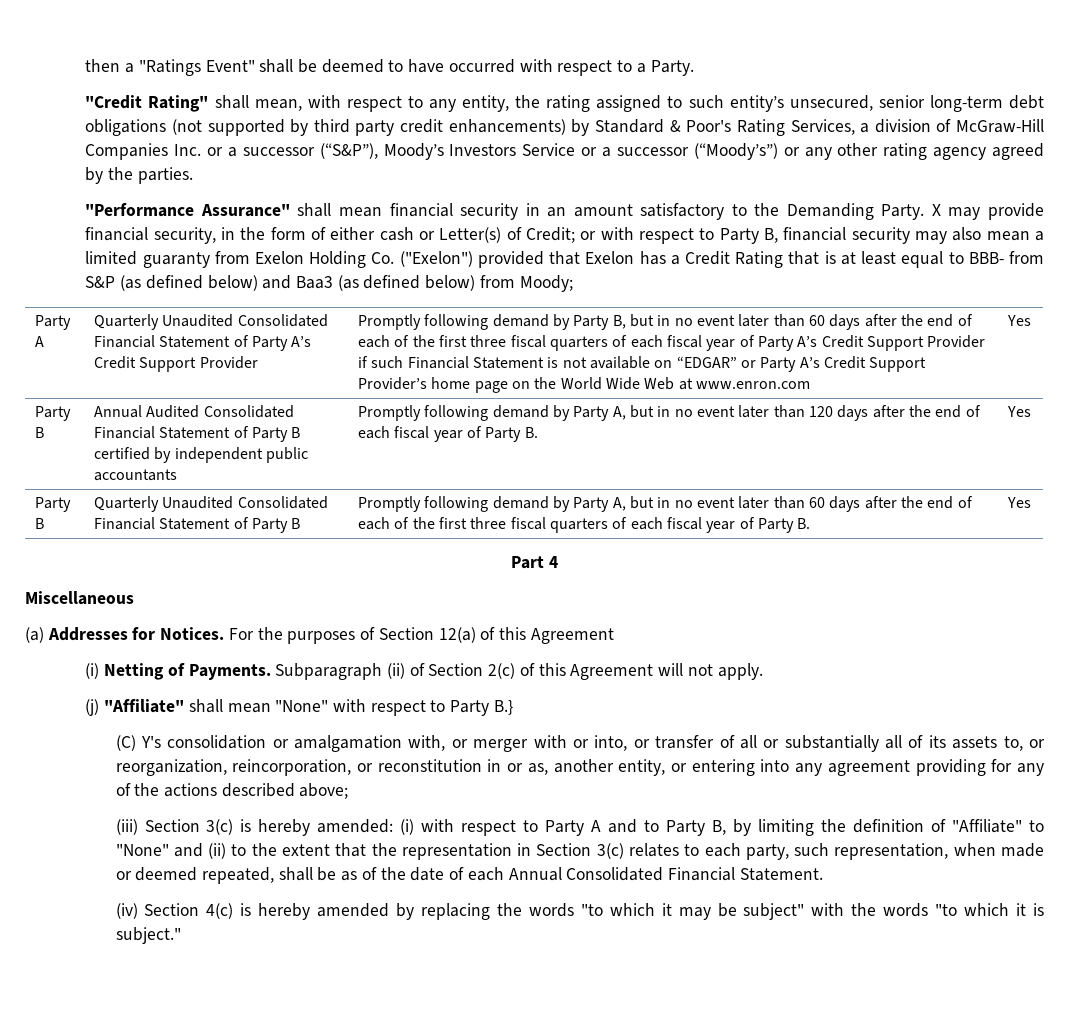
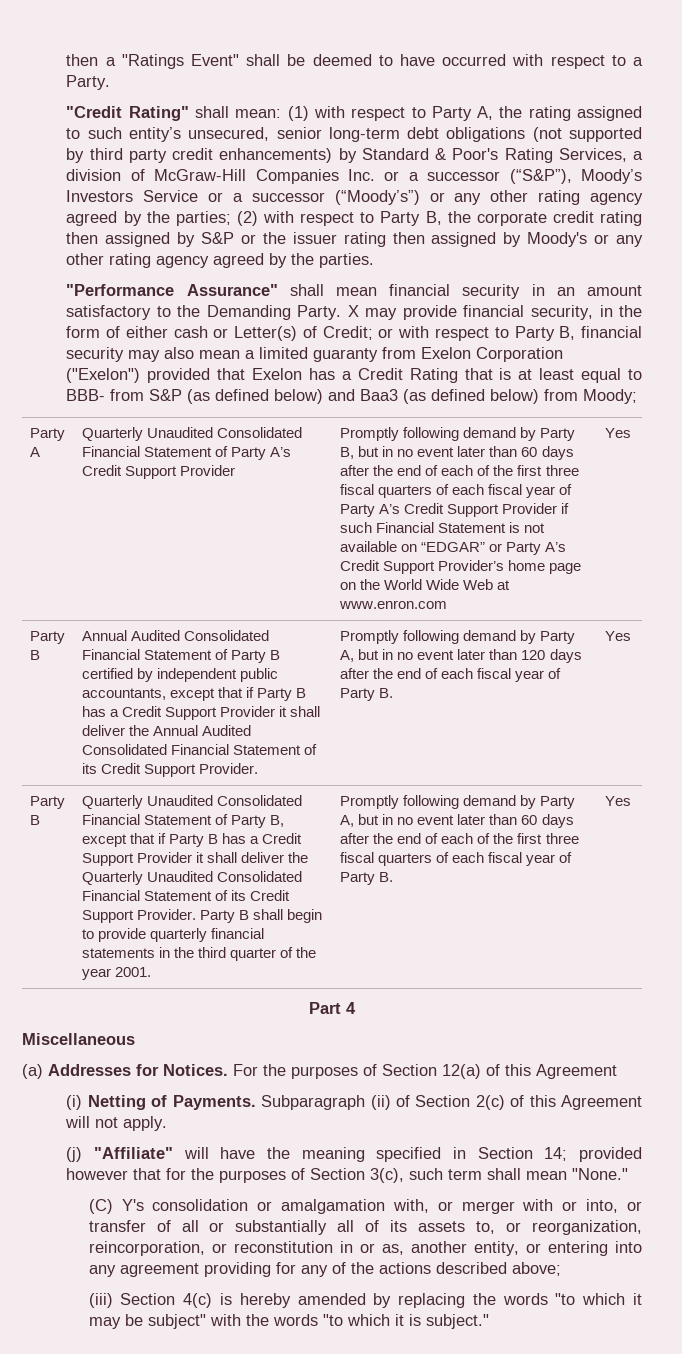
[254,95,510,112] mean, with respect to any entity, -> [235,106,494,121] mean: (1) with respect to Party A,
(134, 173) none -> [175,211,643,226] [66,232,643,247] [66,253,315,268] parties; (2) with respect to Party B, the corporate credit rating then assigned by S&P or the issuer rating then assigned by Moody's or any other rating agency agreed by the
[309,251,395,268] Holding Co. -> [476,347,564,362] Corporation
[94,469,178,481] accountants -> [82,687,307,701] [82,706,321,720] [82,725,252,736] [82,744,318,755] [82,763,259,777] accountants, except that if Party B has a Credit Support Provider it shall deliver the Annual Audited Consolidated Financial Statement of its Credit Support Provider.
[291,518,301,529] B -> [270,815,285,827] [82,833,303,847] [82,852,309,866] [82,871,303,885] [82,890,291,901] [82,909,323,923] [82,928,265,942] [82,947,317,961] [82,967,152,980] B, except that if Party B has a Credit Support Provider it shall deliver the Quarterly Unaudited Consolidated Financial Statement of its Credit Support Provider. Party B shall begin to provide quarterly financial statements in the third quarter of the year 2001.
[188,699,513,716] shall mean "None" with respect to Party B.} -> [183,1147,642,1162] [66,1168,629,1183] will have the meaning specified in Section 14; provided however that for the purposes of Section 3(c), such term shall mean "None."
[206,819,1044,836] [115,843,1044,860] [115,867,823,884] [115,903,200,919] 3(c) is hereby amended: (i) with respect to Party A and to Party B, by limiting the definition of "Affiliate" to "None" and (ii) to the extent that the representation in Section 3(c) relates to each party, such representation, when made or deemed repeated, shall be as of the date of each Annual Consolidated Financial Statement. // (iv) Section -> (176, 1299) none

